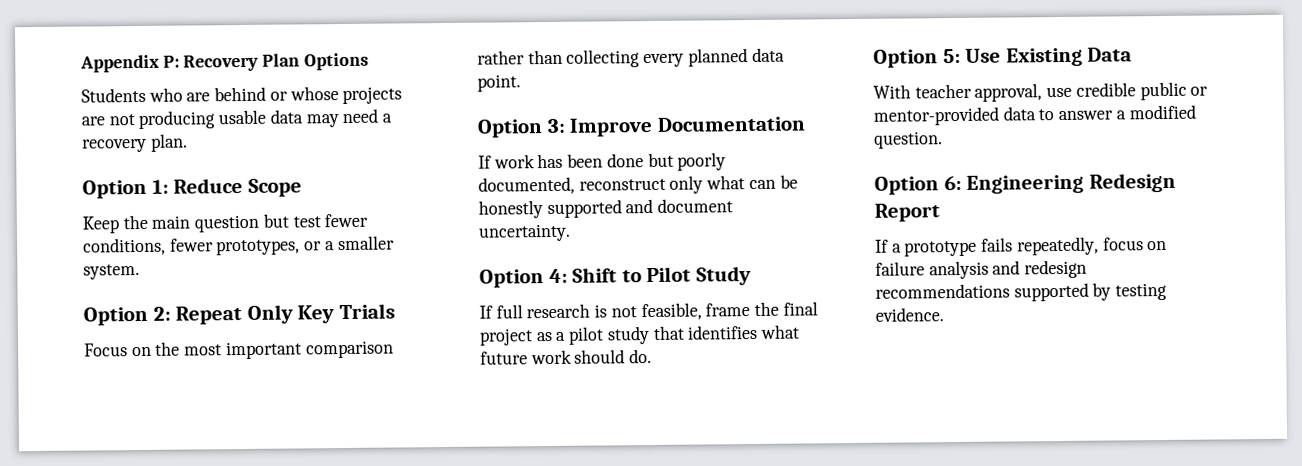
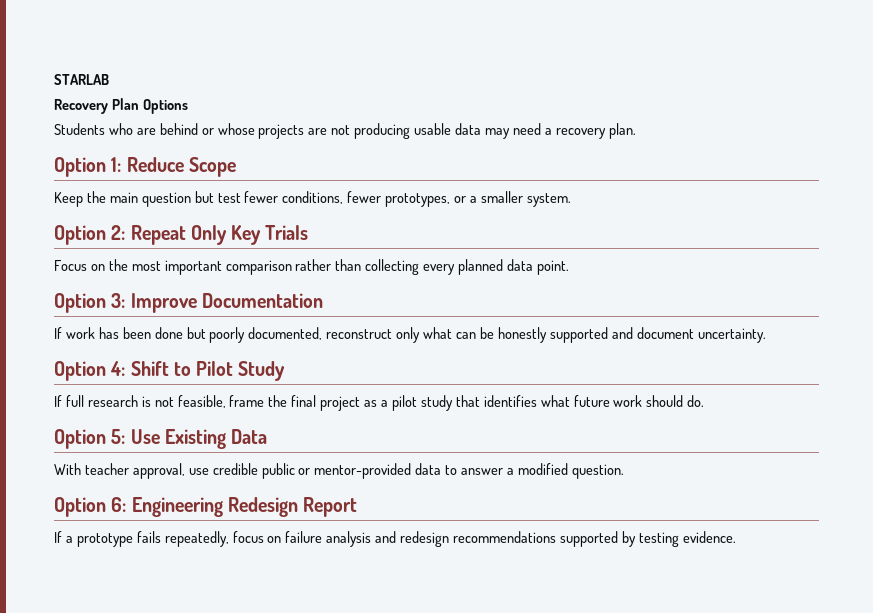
[80,54,180,73] Appendix P: -> [54,74,109,85] STARLAB //

